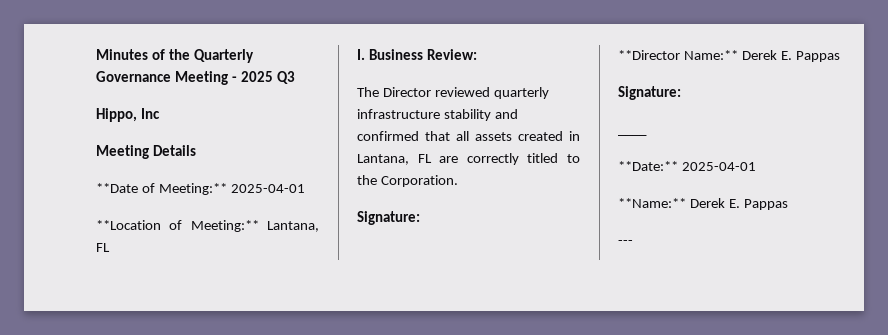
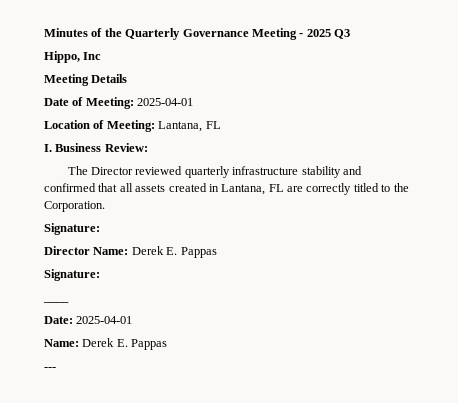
[96,183,305,195] [96,220,259,232] **Date of Meeting:** 2025-04-01 // **Location of Meeting:** -> [44,97,194,109] [44,120,155,132] Date of Meeting: 2025-04-01 // Location of Meeting:
[618,50,738,60] **Director Name:** -> [44,246,129,255] Director Name:
[618,161,756,171] [618,198,686,208] **Date:** 2025-04-01 // **Name:** -> [44,316,133,324] [44,339,79,347] Date: 2025-04-01 // Name:

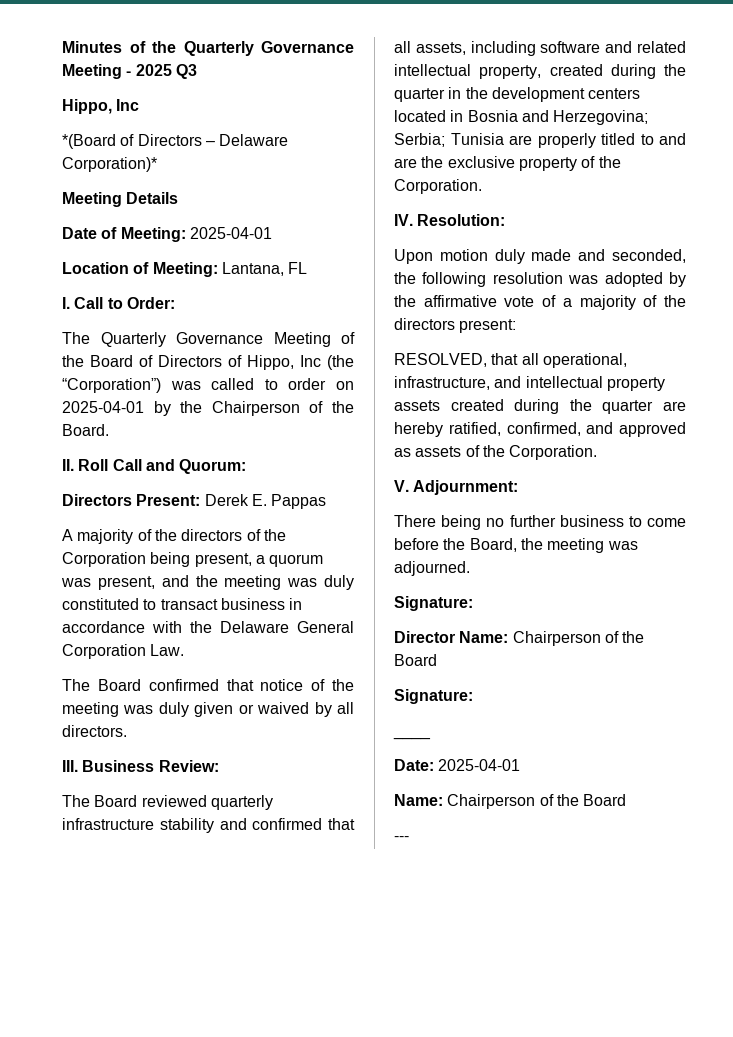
(102, 56) none -> [62,134,289,149] [62,157,157,172] // *(Board of Directors – Delaware Corporation)*
(52, 148) none -> [74,297,175,309] [62,332,355,347] [62,355,354,370] [62,378,354,393] [62,401,354,416] [62,424,109,436] [62,459,247,474] [62,494,327,509] [62,529,286,544] [62,552,324,567] [61,575,354,590] [62,598,303,610] [62,621,354,633] [62,644,185,659] [62,679,354,691] [62,702,354,717] [62,725,127,737] [62,760,78,772] Call to Order: // The Quarterly Governance Meeting of the Board of Directors of Hippo, Inc (the “Corporation”) was called to order on 2025-04-01 by the Chairperson of the Board. // II. Roll Call and Quorum: // Directors Present: Derek E. Pappas // A majority of the directors of the Corporation being present, a quorum was present, and the meeting was duly constituted to transact business in accordance with the Delaware General Corporation Law. // The Board confirmed that notice of the meeting was duly given or waived by all directors. // III.
[91,167,134,175] Director -> [94,795,138,807] Board
[135,183,409,195] [44,201,105,212] assets created in Lantana, FL are correctly titled to the Corporation. -> [415,41,686,56] [394,64,686,79] [394,87,641,102] [394,110,649,125] [394,133,686,148] [394,156,621,171] [394,179,482,194] [394,214,506,226] [394,249,686,264] [394,272,686,287] [394,295,686,310] [394,318,517,333] [394,353,627,368] [394,376,665,391] [394,399,686,414] [394,422,686,437] [394,445,598,460] [394,480,519,495] [394,515,686,530] [394,538,638,553] [394,561,470,576] assets, including software and related intellectual property, created during the quarter in the development centers located in Bosnia and Herzegovina; Serbia; Tunisia are properly titled to and are the exclusive property of the Corporation. // IV. Resolution: // Upon motion duly made and seconded, the following resolution was adopted by the affirmative vote of a majority of the directors present: // RESOLVED, that all operational, infrastructure, and intellectual property assets created during the quarter are hereby ratified, confirmed, and approved as assets of the Corporation. // V. Adjournment: // There being no further business to come before the Board, the meeting was adjourned.
[131,246,217,258] Derek E. Pappas -> [512,631,645,646] [394,654,437,666] Chairperson of the Board
[82,338,168,350] Derek E. Pappas -> [447,794,627,809] Chairperson of the Board

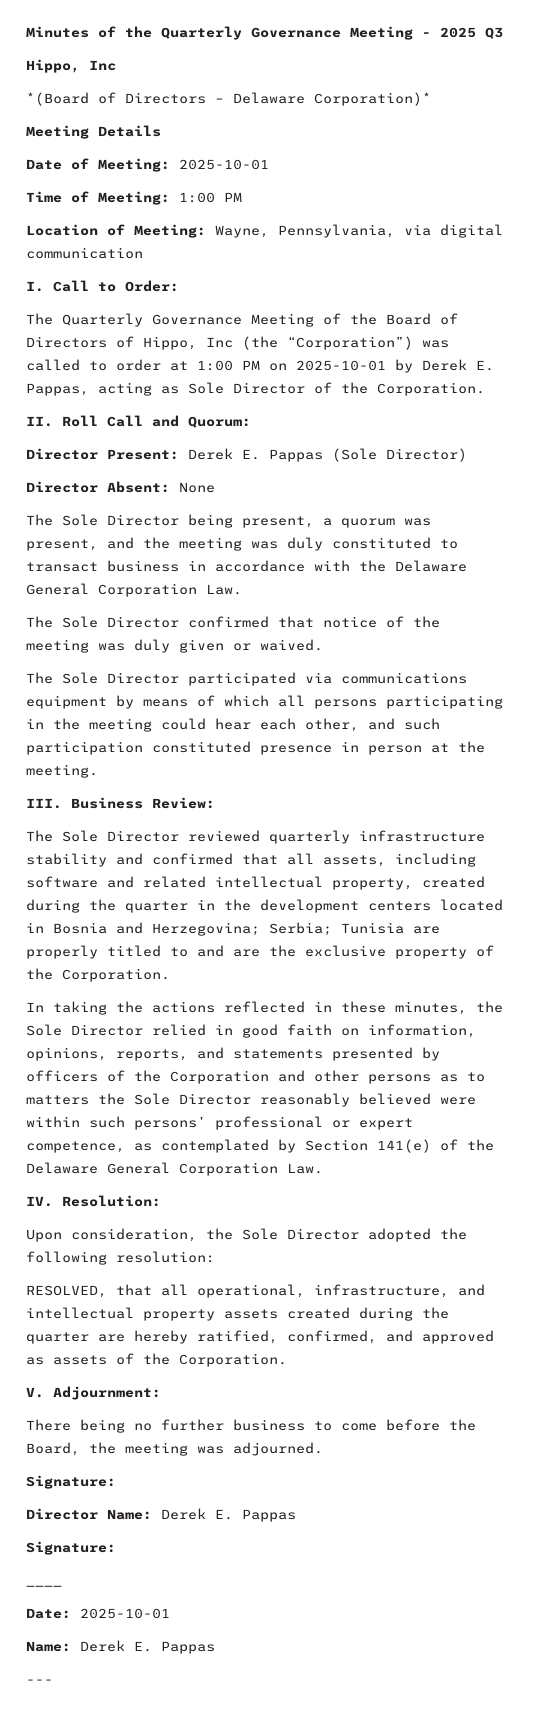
[189,227,272,239] [62,262,308,277] 2025-04-01 // Location of Meeting: Lantana, FL -> [179,159,269,170] [26,191,242,205] [26,224,503,238] [26,247,143,259] 2025-10-01 // Time of Meeting: 1:00 PM // Location of Meeting: Wayne, Pennsylvania, via digital communication
[336,381,354,390] [62,401,354,416] [62,424,109,436] on 2025-04-01 by the Chairperson of the Board. -> [170,359,494,373] [26,382,485,396] at 1:00 PM on 2025-10-01 by Derek E. Pappas, acting as Sole Director of the Corporation.
[62,494,132,506] Directors -> [26,448,98,460] Director
[62,529,286,544] [62,552,146,567] // A majority of the directors of the Corporation -> [332,448,467,462] [26,481,215,493] [26,514,179,526] (Sole Director) // Director Absent: None // The Sole Director
[97,679,141,691] Board -> [62,616,179,628] Sole Director
[257,702,354,717] [62,725,127,737] waived by all directors. -> [260,639,323,651] [26,672,467,686] [26,695,503,709] [26,718,440,732] [26,741,485,755] [26,764,98,778] waived. // The Sole Director participated via communications equipment by means of which all persons participating in the meeting could hear each other, and such participation constituted presence in person at the meeting.
[94,795,138,807] Board -> [62,830,179,842] Sole Director
[394,214,506,226] [394,249,686,264] [394,272,686,287] [394,295,686,310] [394,318,517,333] IV. Resolution: // Upon motion duly made and seconded, the following resolution was adopted by the affirmative vote of a majority of the directors present: -> [26,1001,503,1015] [26,1024,476,1038] [26,1047,440,1061] [26,1070,485,1084] [26,1093,476,1107] [26,1116,413,1130] [26,1139,494,1153] [26,1162,323,1176] [26,1195,161,1207] [26,1228,467,1242] [26,1251,215,1265] In taking the actions reflected in these minutes, the Sole Director relied in good faith on information, opinions, reports, and statements presented by officers of the Corporation and other persons as to matters the Sole Director reasonably believed were within such persons’ professional or expert competence, as contemplated by Section 141(e) of the Delaware General Corporation Law. // IV. Resolution: // Upon consideration, the Sole Director adopted the following resolution:
[512,631,645,646] [394,654,437,666] Chairperson of the Board -> [161,1508,296,1522] Derek E. Pappas
[438,759,521,771] [394,794,627,809] 2025-04-01 // Name: Chairperson of the Board -> [80,1608,170,1619] [26,1640,215,1654] 2025-10-01 // Name: Derek E. Pappas

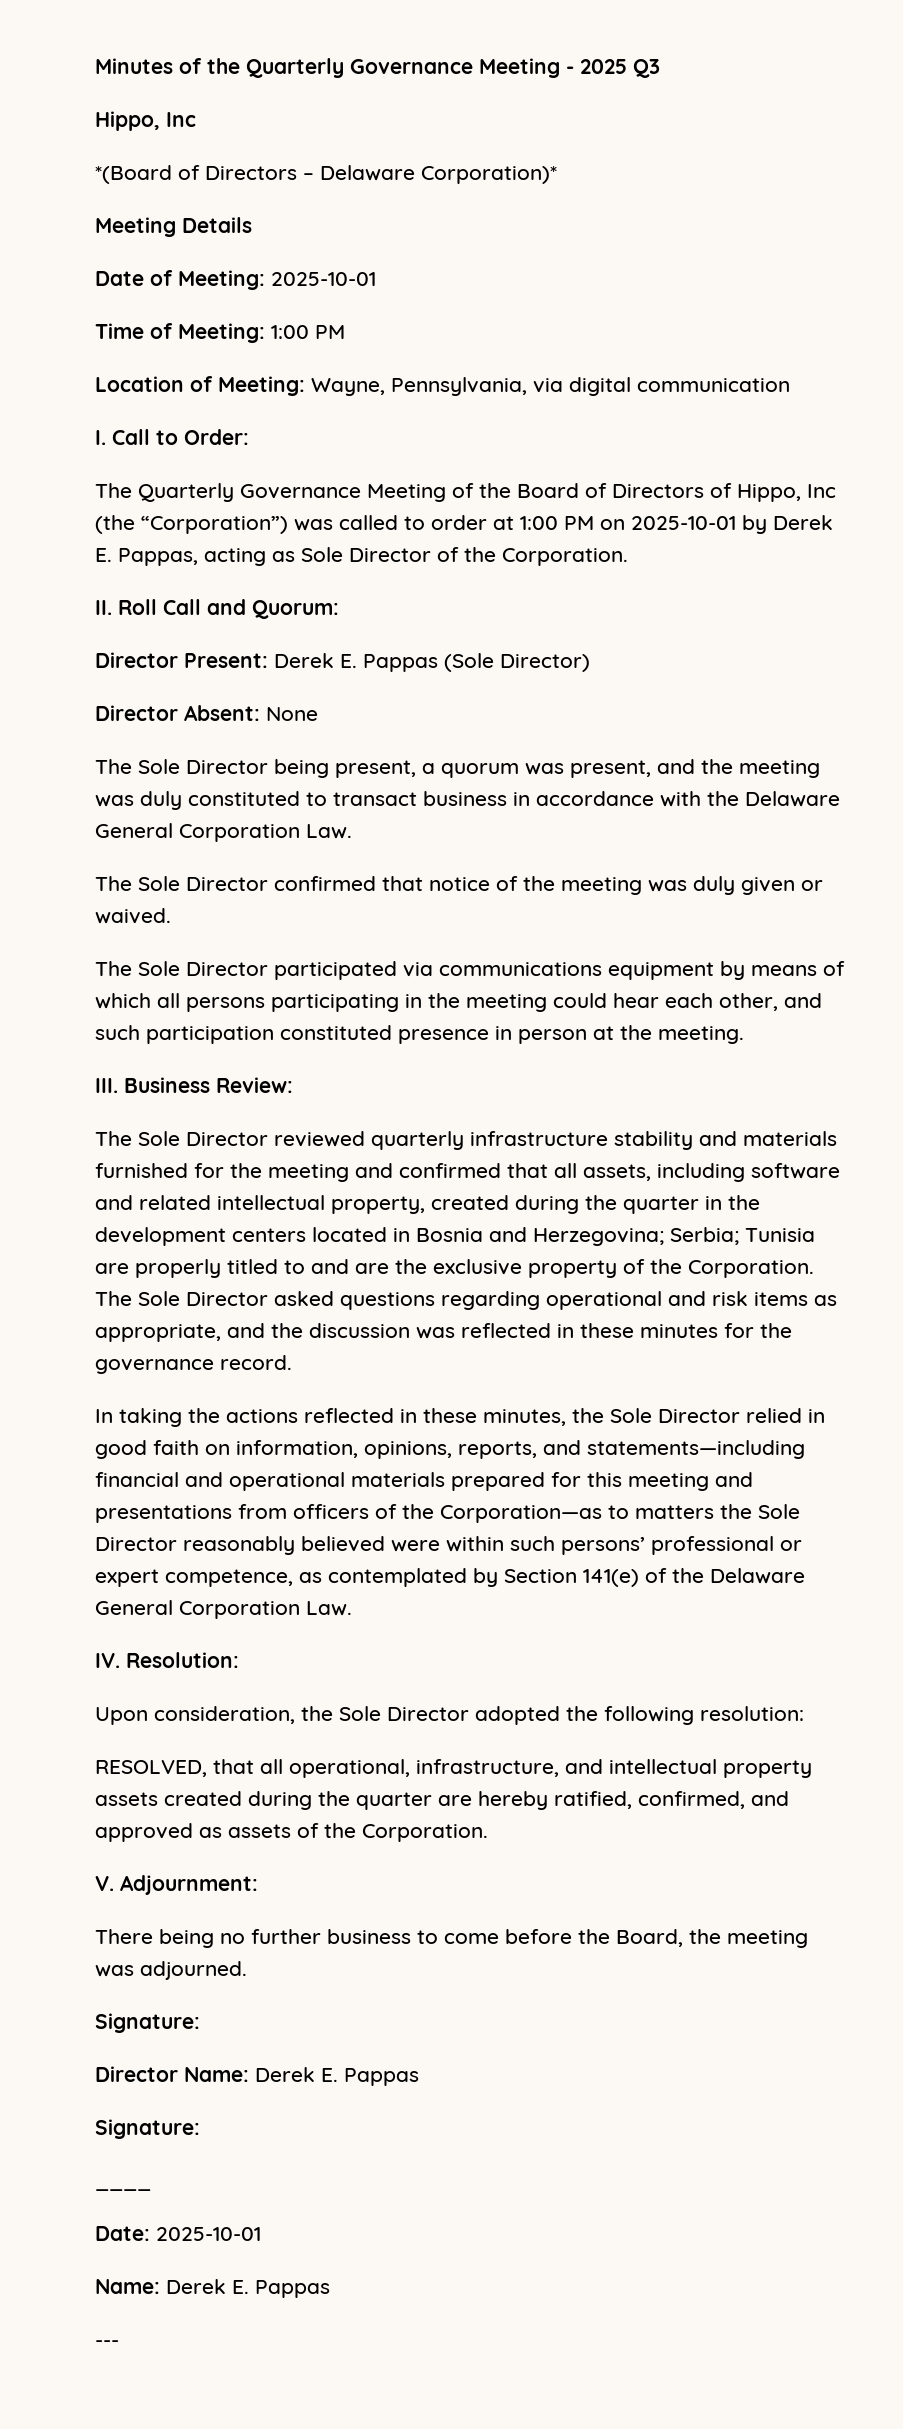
(143, 859) none -> [743,1131,837,1146] [95,1163,393,1182] materials furnished for the meeting and
(170, 975) none -> [95,1291,837,1310] [95,1323,792,1342] [95,1355,292,1374] The Sole Director asked questions regarding operational and risk items as appropriate, and the discussion was reflected in these minutes for the governance record.
[233,1047,440,1061] [26,1070,458,1084] statements presented by officers of the Corporation and other persons as -> [587,1440,805,1459] [95,1472,753,1491] [95,1504,602,1523] statements—including financial and operational materials prepared for this meeting and presentations from officers of the Corporation—as

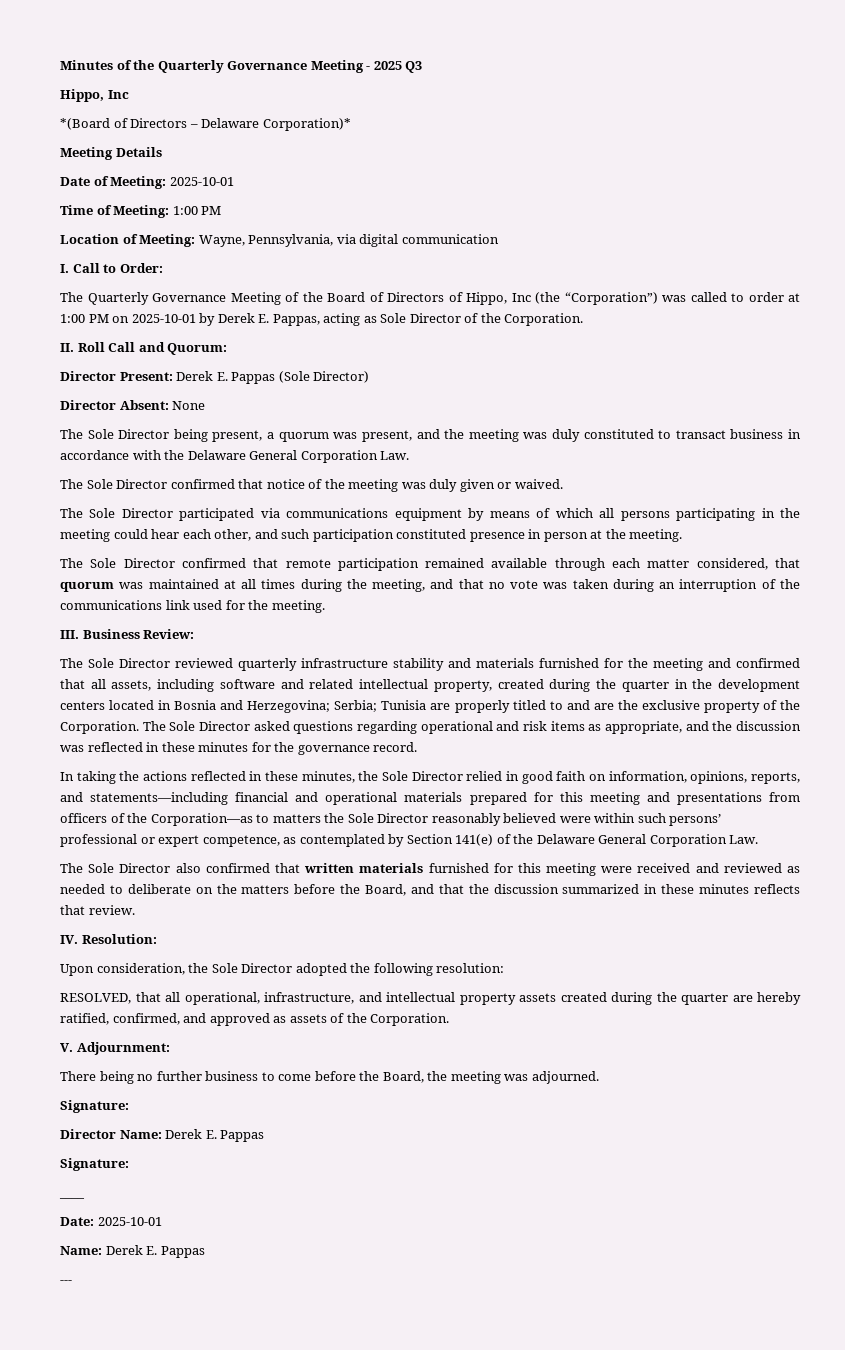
(744, 1035) none -> [60,558,800,571] [60,579,800,592] [60,600,325,613] // The Sole Director confirmed that remote participation remained available through each matter considered, that quorum was maintained at all times during the meeting, and that no vote was taken during an interruption of the communications link used for the meeting.
(352, 1608) none -> [60,863,800,876] [60,884,800,896] [60,905,135,915] // The Sole Director also confirmed that written materials furnished for this meeting were received and reviewed as needed to deliberate on the matters before the Board, and that the discussion summarized in these minutes reflects that review.

